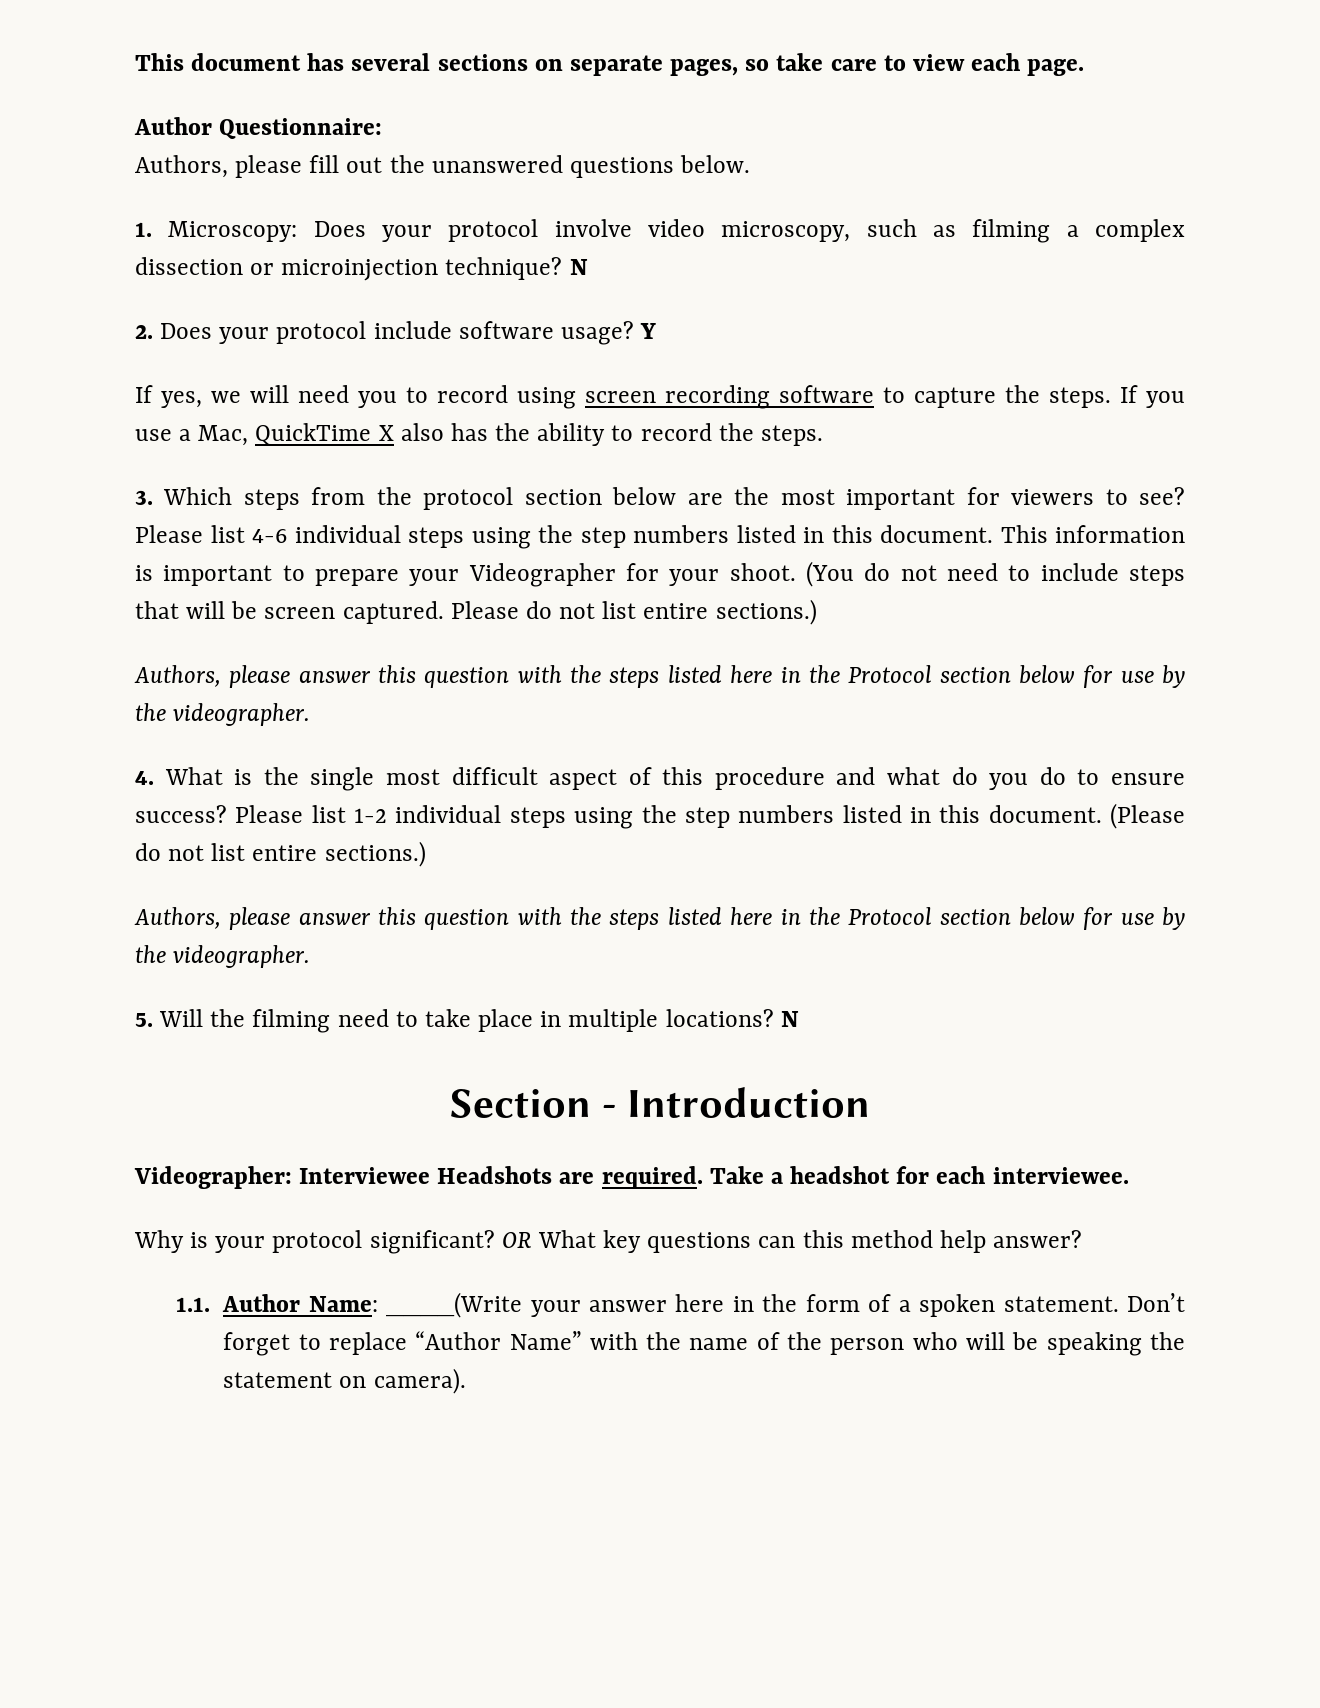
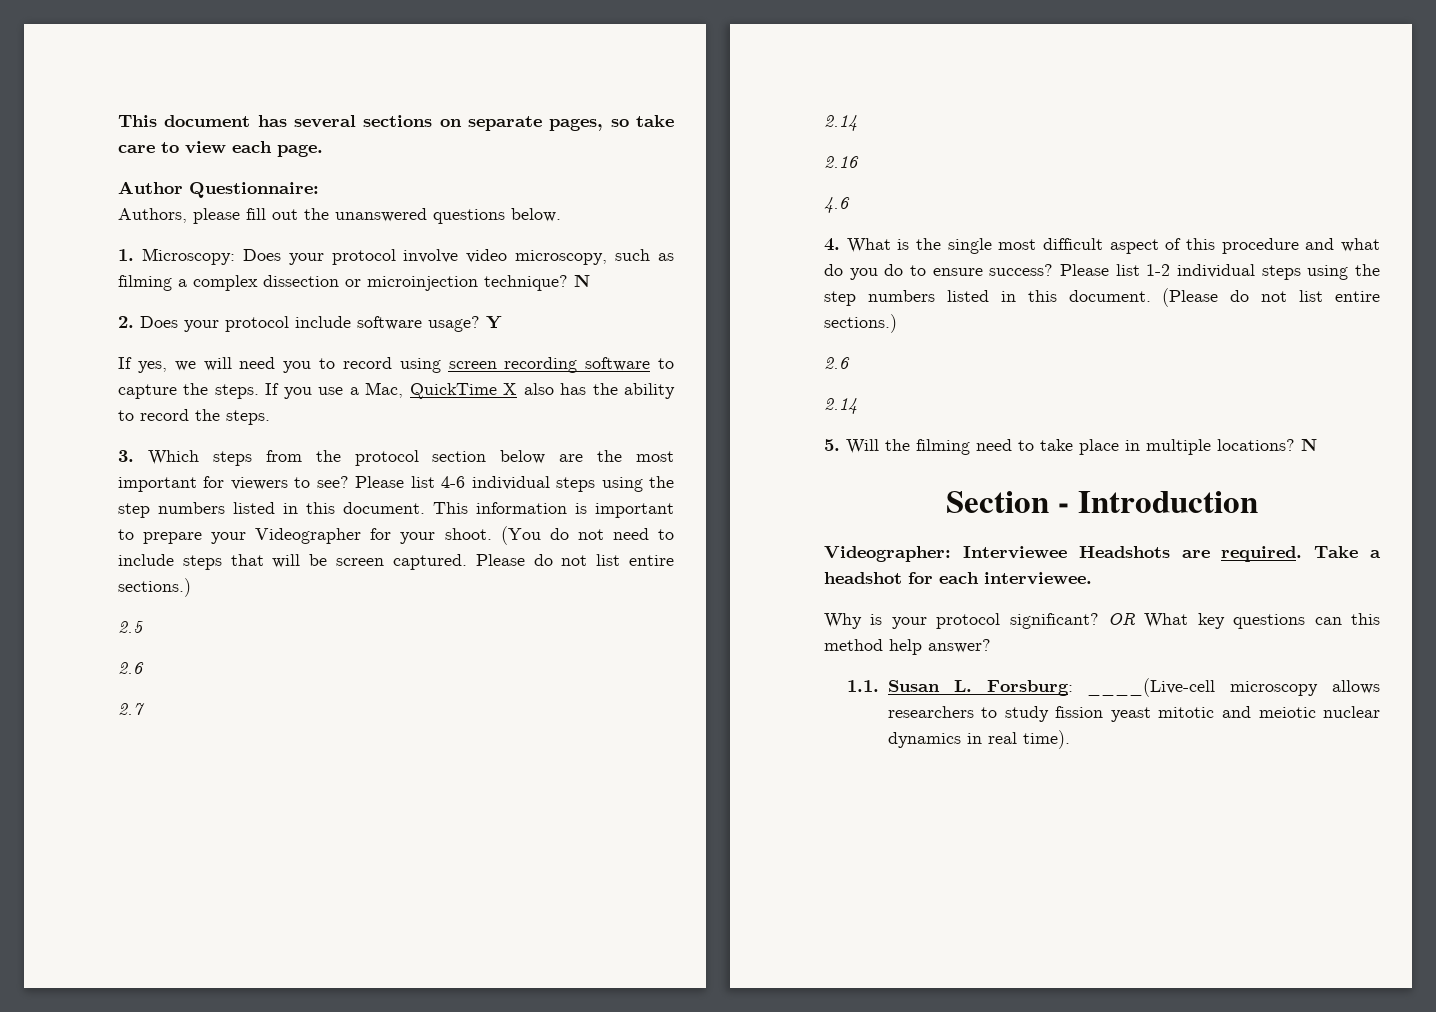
[134,665,1186,688] [135,703,311,726] Authors, please answer this question with the steps listed here in the Protocol section below for use by the videographer. -> [118,621,144,633] [118,662,144,674] [118,703,145,715] [824,115,857,131] [824,156,859,168] [824,197,850,213] 2.5 // 2.6 // 2.7 // 2.14 // 2.16 // 4.6
[134,907,1186,930] [135,945,311,968] Authors, please answer this question with the steps listed here in the Protocol section below for use by the videographer. -> [824,357,850,369] [824,398,857,414] 2.6 // 2.14
[222,1292,1185,1318] [223,1331,1185,1356] [223,1368,466,1394] Author Name: ____(Write your answer here in the form of a spoken statement. Don’t forget to replace “Author Name” with the name of the person who will be speaking the statement on camera). -> [887,678,1380,697] [887,706,1380,722] [887,730,1070,749] Susan L. Forsburg: ____(Live-cell microscopy allows researchers to study fission yeast mitotic and meiotic nuclear dynamics in real time).

